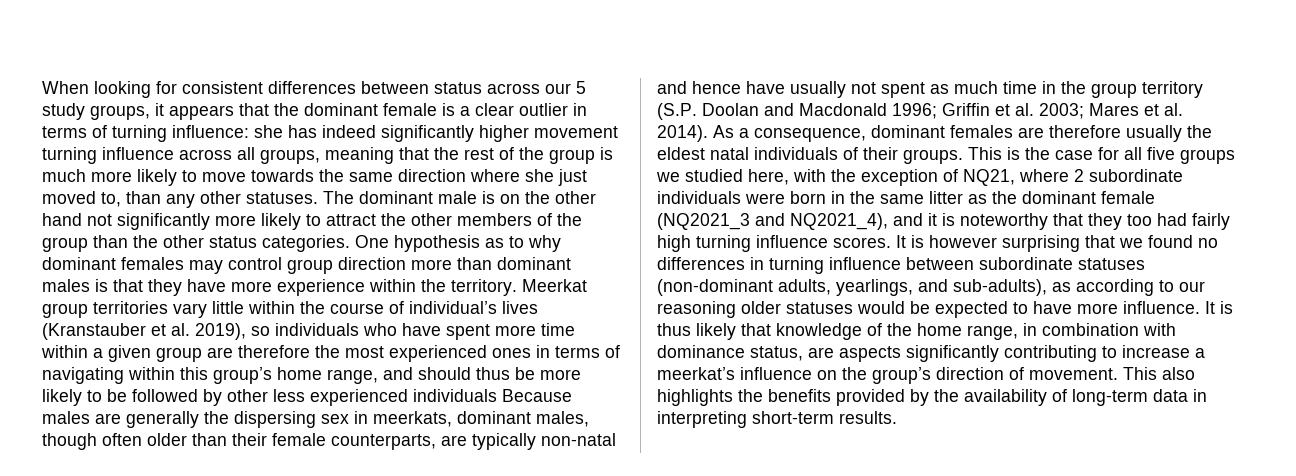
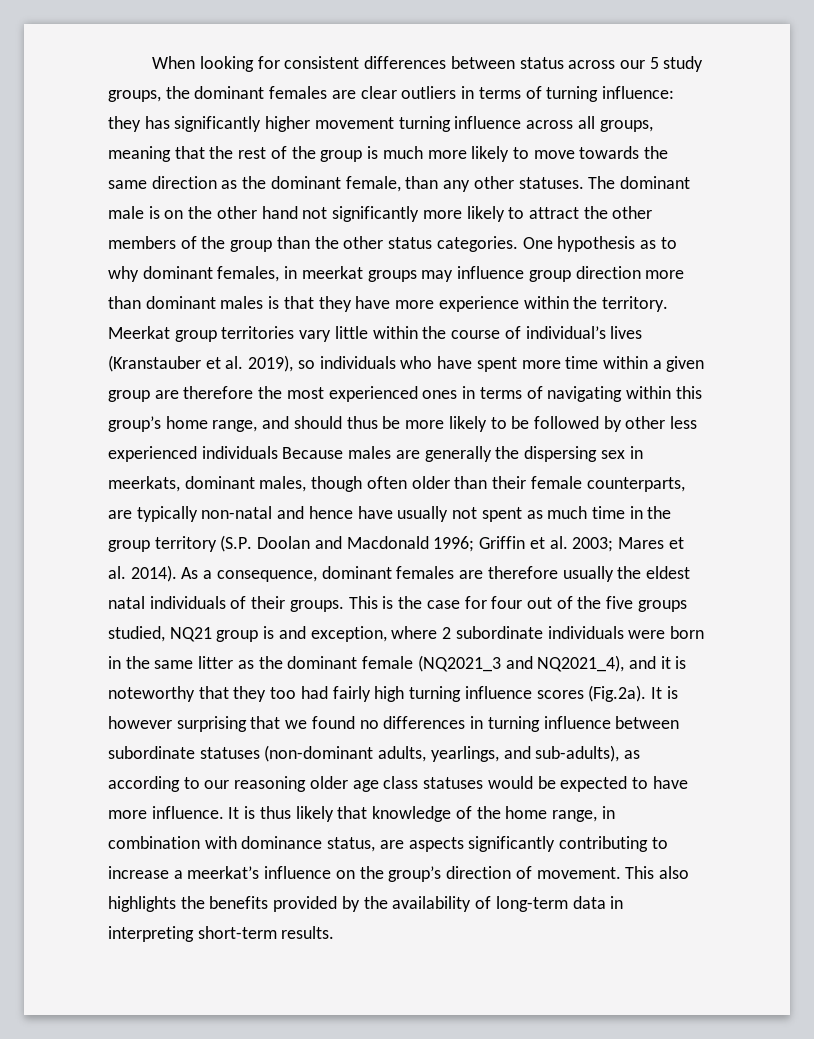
[155,103,568,120] it appears that the dominant female is a clear outlier -> [165,86,457,99] the dominant females are clear outliers
[254,125,376,138] she has indeed -> [108,116,170,132] they has
[470,169,587,186] [42,191,121,207] where she just moved to, -> [221,176,401,192] as the dominant female,
[121,257,282,274] females may control -> [217,266,525,282] females, in meerkat groups may influence
[1124,147,1235,164] [656,169,1015,186] all five groups we studied here, with the exception of NQ21, -> [491,596,687,612] [108,626,387,642] four out of the five groups studied, NQ21 group is and exception,
[833,237,891,248] scores. -> [536,685,647,702] scores (Fig.2a).
(781, 307) none -> [352,776,419,792] age class

